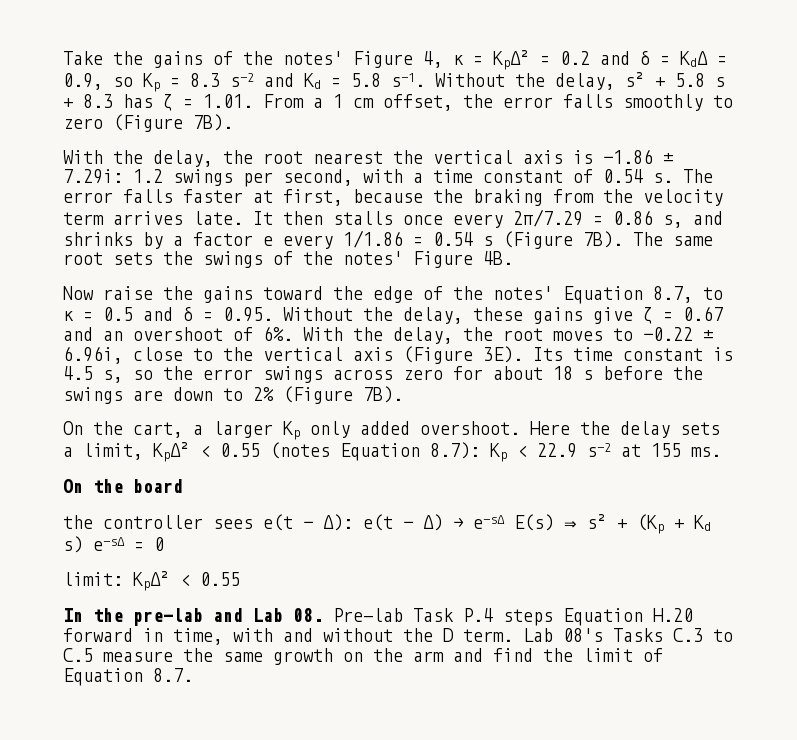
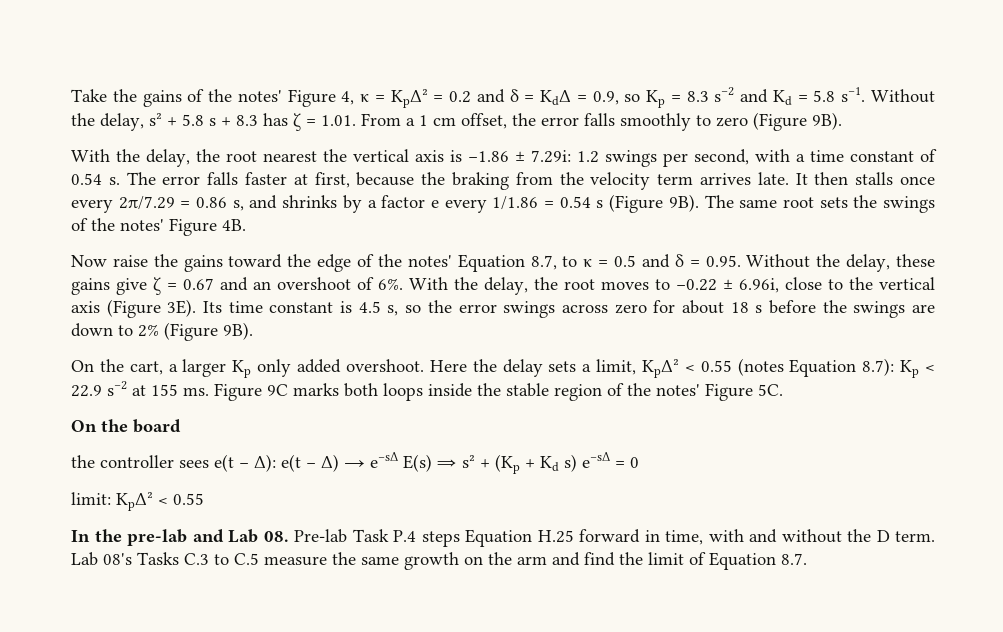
[193,114,233,131] 7B). -> [812,112,842,130] 9B).
[583,231,623,248] 7B). -> [668,194,699,212] 9B).
[363,386,403,403] 7B). -> [223,322,253,340] 9B).
(721, 452) none -> [214,383,783,401] Figure 9C marks both loops inside the stable region of the notes' Figure 5C.
[653,608,693,622] H.20 -> [537,530,574,543] H.25

